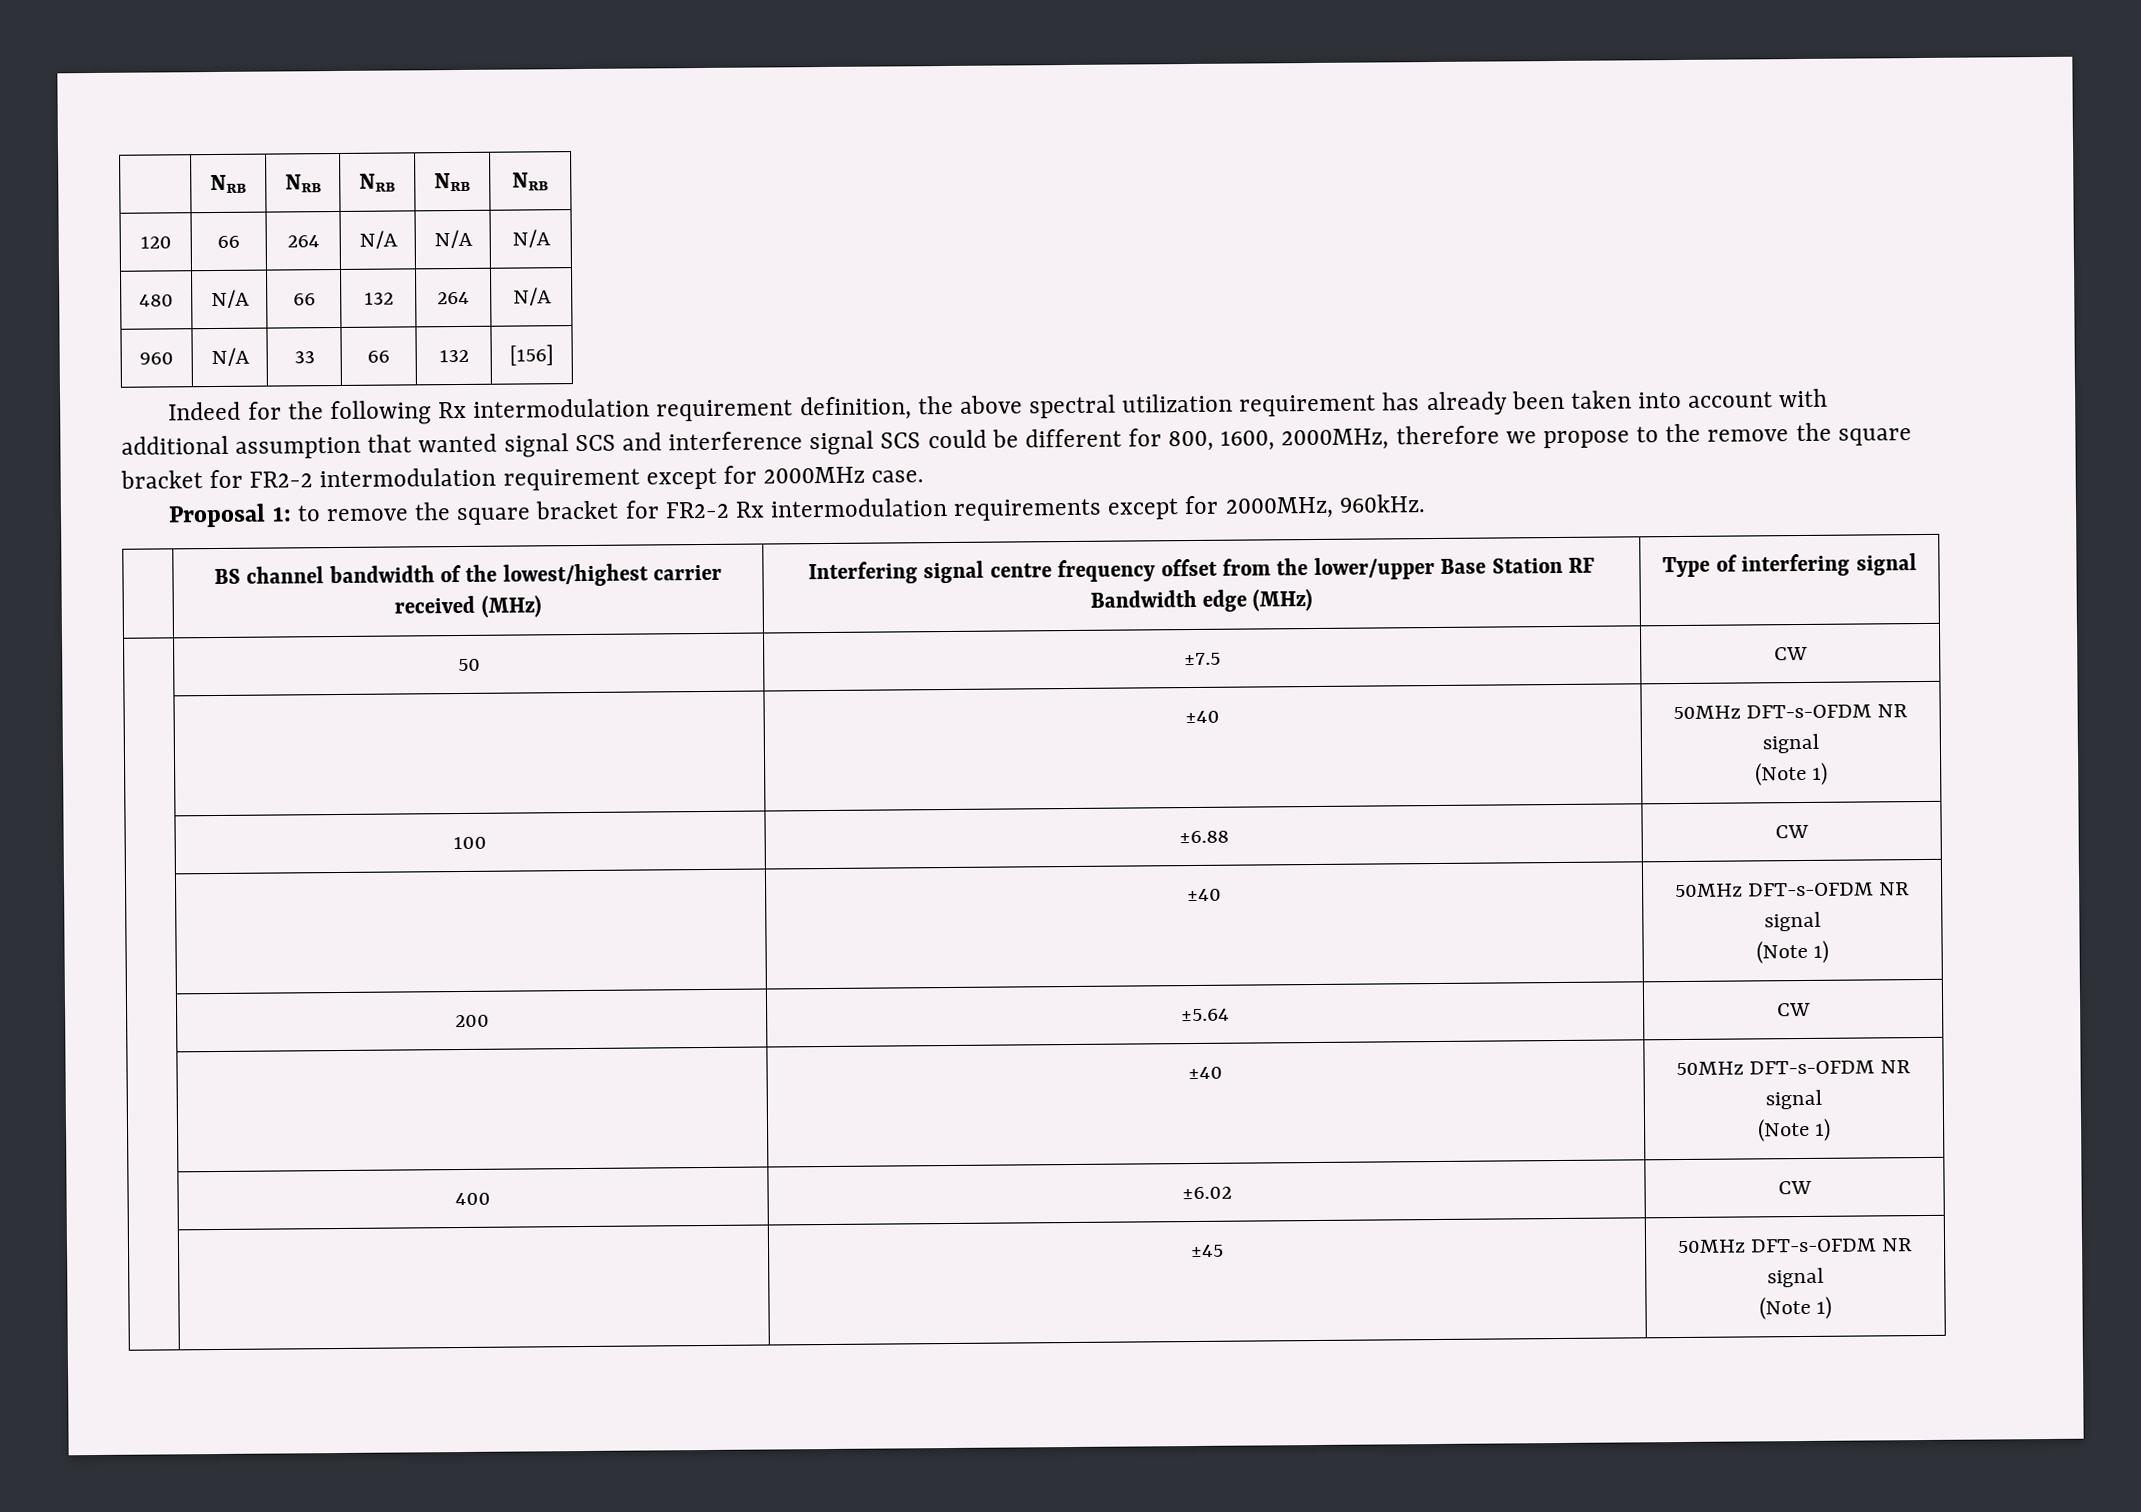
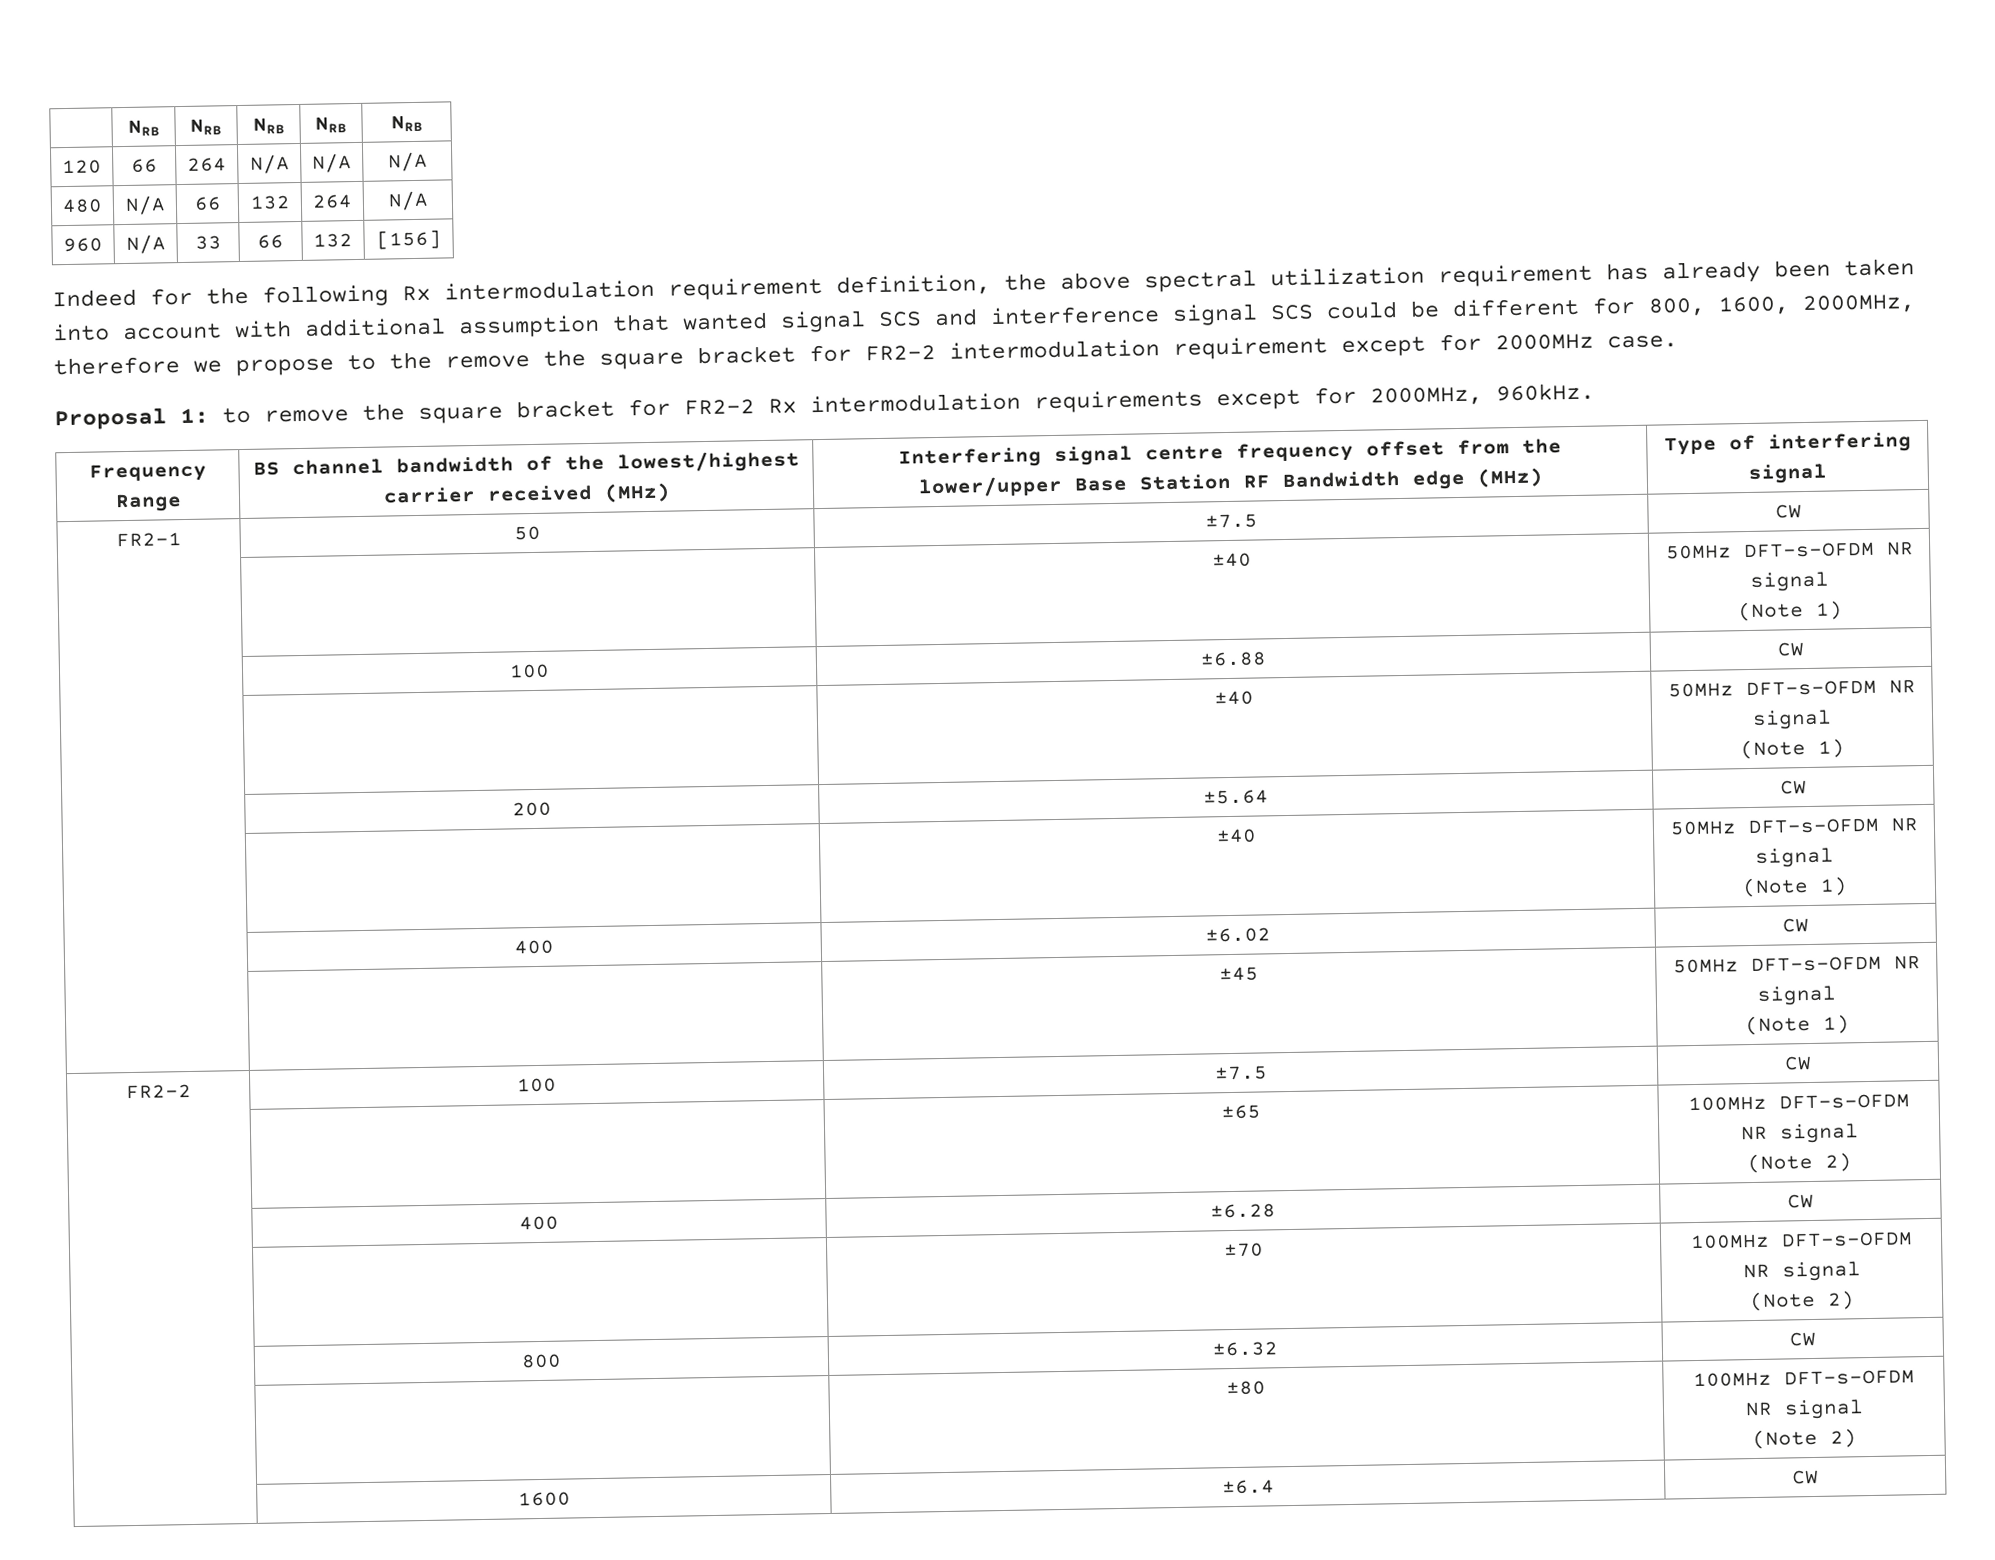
(1426, 503) none -> [88,462,207,483] [114,493,182,513] Frequency Range
(1917, 564) none -> [115,532,182,548] FR2-1
(1833, 1307) none -> [125,1083,192,1100] [517,1077,557,1093] [1213,1065,1268,1081] [1784,1055,1812,1071] [1221,1104,1261,1120] [1687,1093,1910,1112] [1740,1123,1859,1144] [1747,1152,1852,1174] [519,1215,559,1231] [1210,1203,1276,1219] [1787,1193,1814,1209] [1224,1242,1264,1258] [1689,1231,1913,1250] [1742,1261,1861,1282] [1749,1290,1855,1312] [521,1353,562,1369] [1212,1341,1278,1357] [1789,1331,1816,1347] [1226,1380,1266,1396] [1692,1369,1915,1388] [1744,1399,1864,1420] [1752,1428,1857,1450] [517,1491,571,1507] [1221,1479,1275,1495] [1792,1469,1819,1485] // FR2-2 | 100 | ±7.5 | CW // | | ±65 | 100MHz DFT-s-OFDM NR signal // (Note 2) // | 400 | ±6.28 | CW // | | ±70 | 100MHz DFT-s-OFDM NR signal // (Note 2) // | 800 | ±6.32 | CW // | | ±80 | 100MHz DFT-s-OFDM NR signal // (Note 2) // | 1600 | ±6.4 | CW

